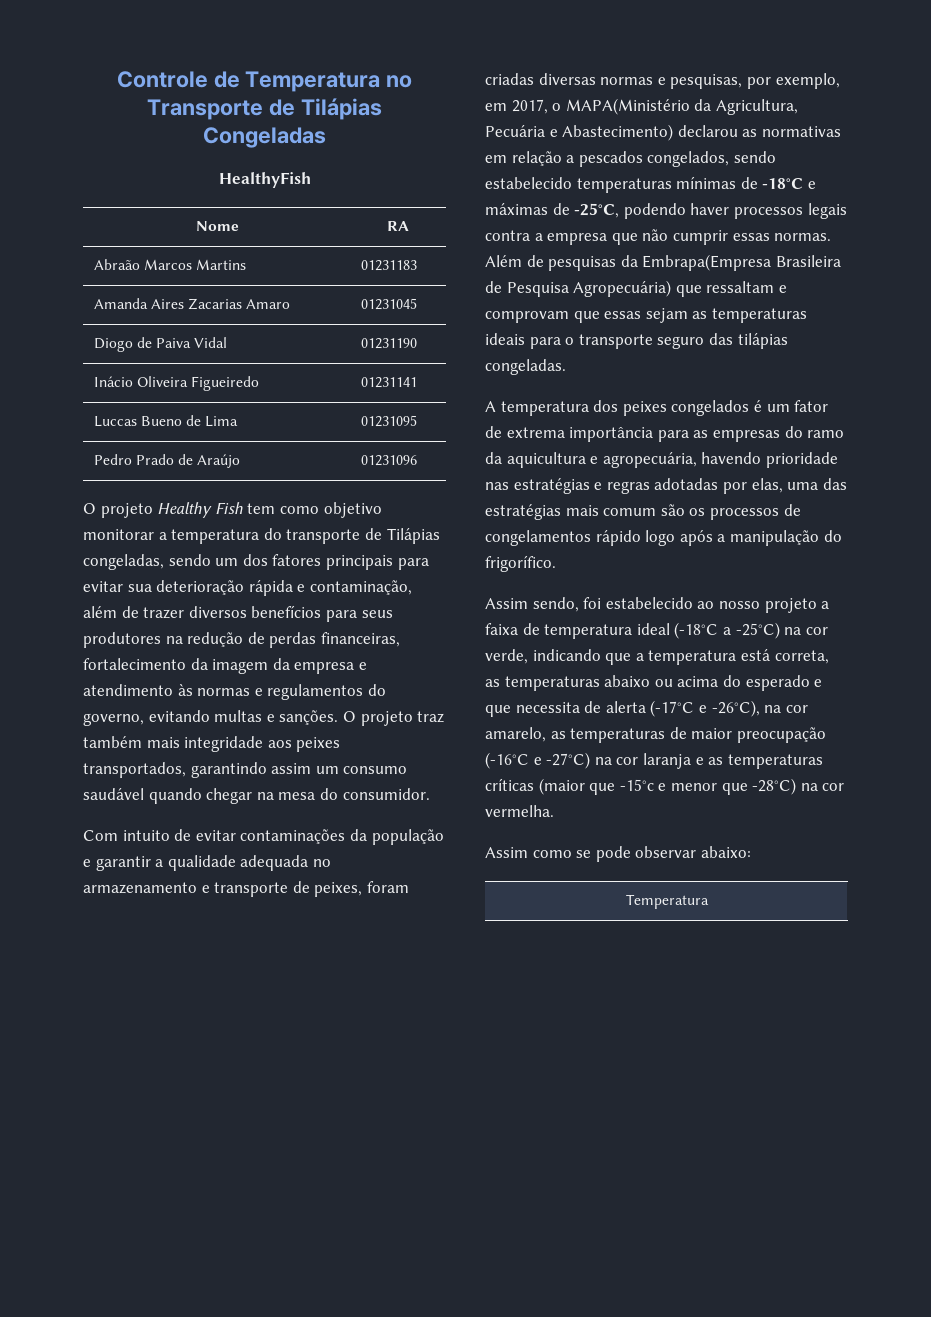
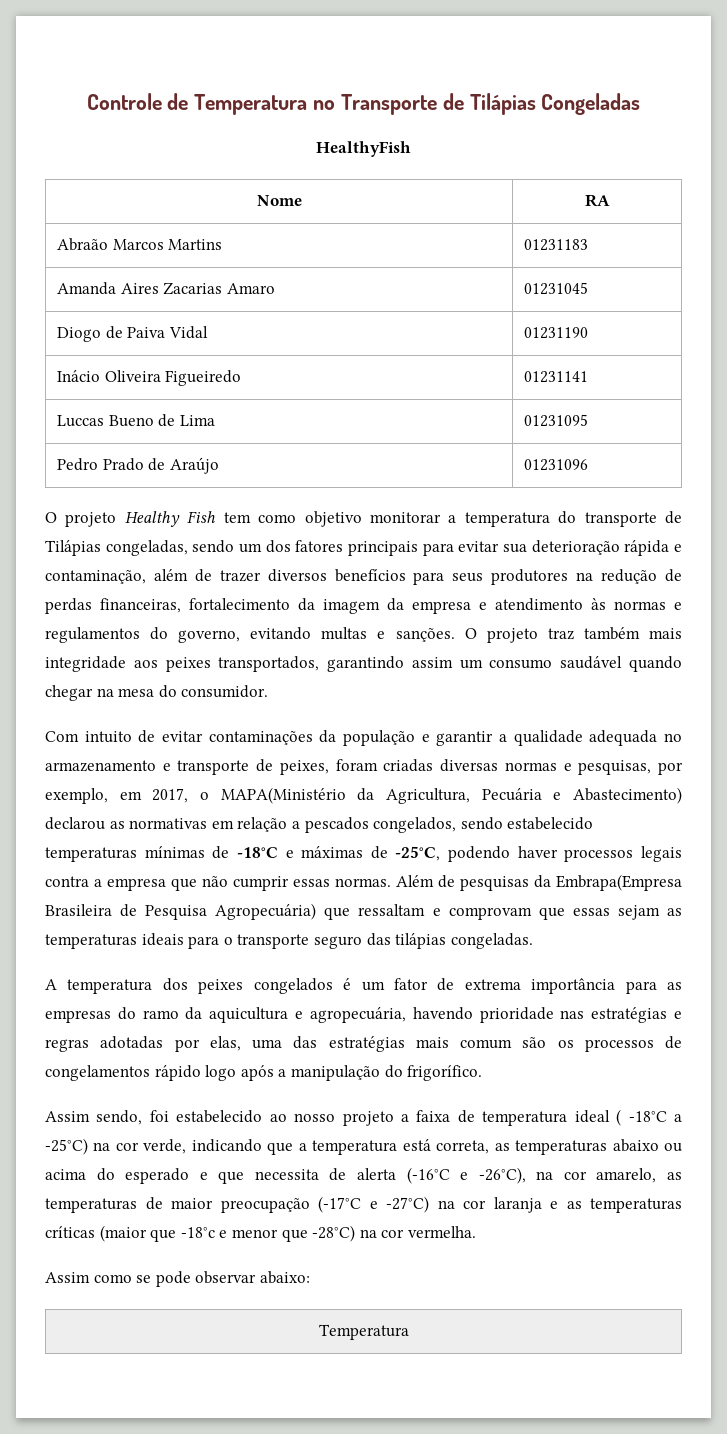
[674,622,719,639] (-18°C -> [616,1109,667,1126] ( -18°C
[650,700,695,717] (-17°C -> [406,1167,450,1184] (-16°C
[485,752,529,769] (-16°C -> [318,1196,361,1213] (-17°C
[619,779,654,791] -15°c -> [180,1227,215,1238] -18°c

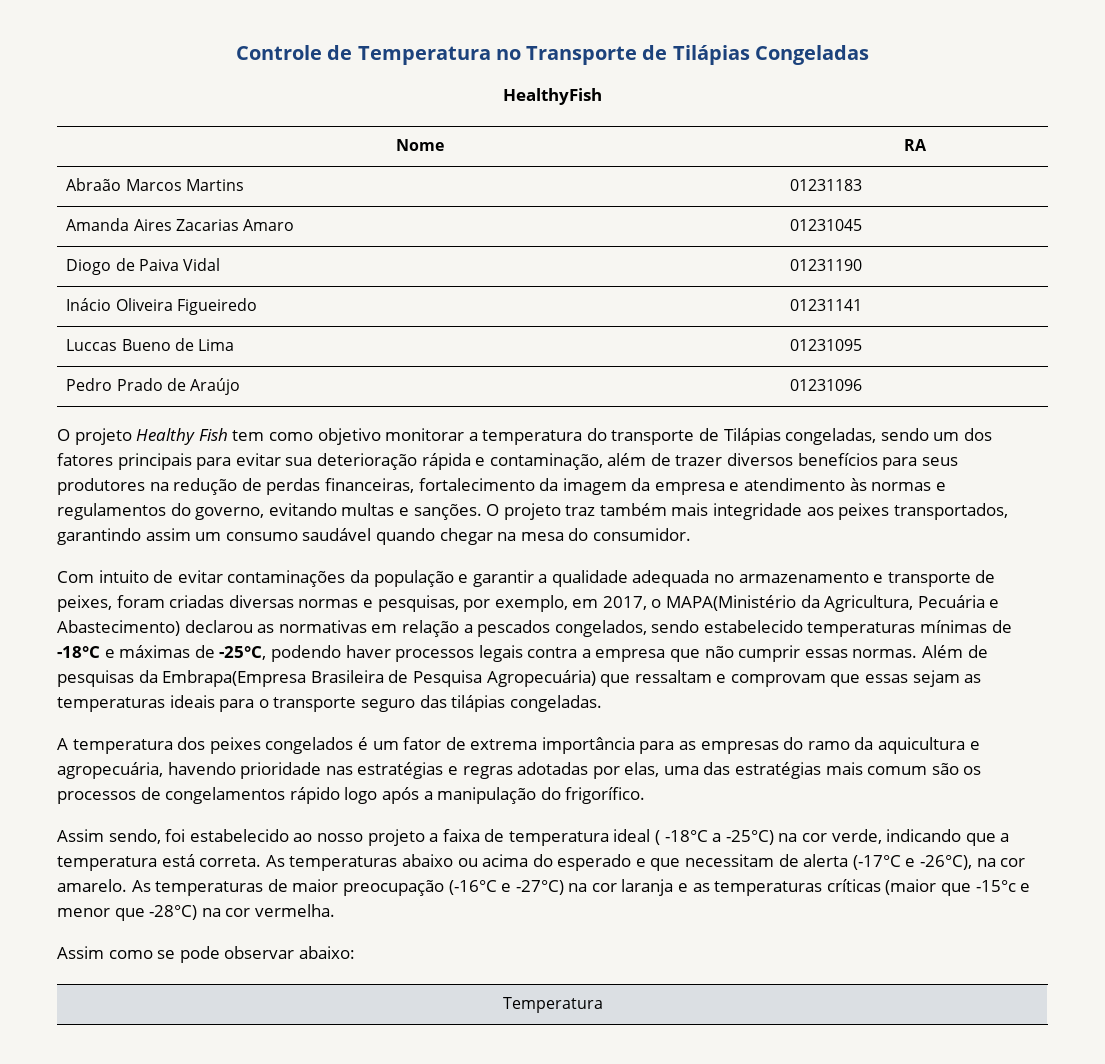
[436,1140,510,1154] correta, as -> [199,855,285,867] correta. As
[254,1169,319,1180] necessita -> [685,854,775,867] necessitam
[406,1167,450,1184] (-16°C -> [852,855,901,870] (-17°C
[596,1168,682,1183] amarelo, as -> [57,879,151,892] amarelo. As
[318,1196,361,1213] (-17°C -> [448,880,497,895] (-16°C
[180,1227,215,1238] -18°c -> [975,880,1016,892] -15°c

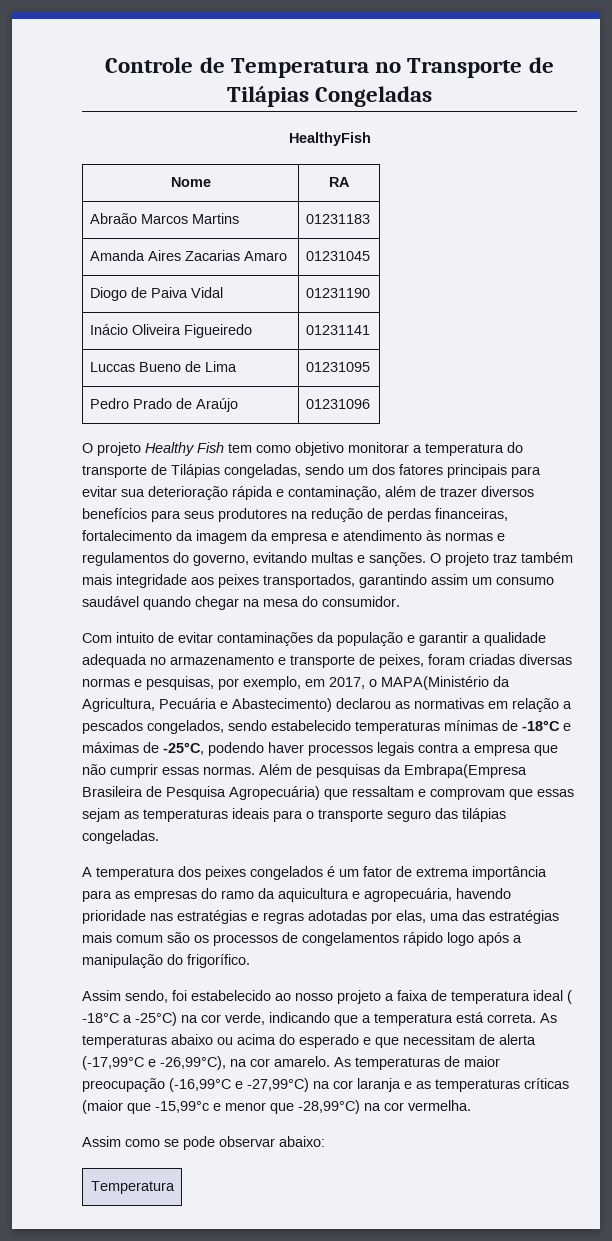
[852,855,973,870] (-17°C e -26°C), -> [82,1056,226,1070] (-17,99°C e -26,99°C),
[448,880,564,895] (-16°C e -27°C) -> [169,1078,309,1092] (-16,99°C e -27,99°C)
[975,880,1016,892] -15°c -> [155,1101,209,1113] -15,99°c
[149,905,198,920] -28°C) -> [298,1100,360,1114] -28,99°C)

